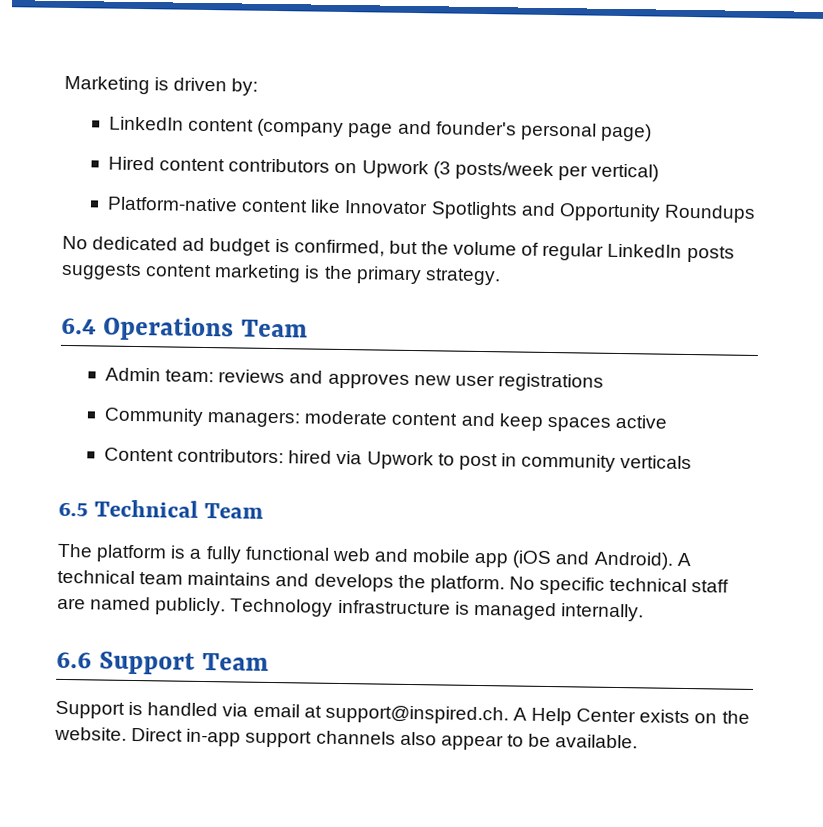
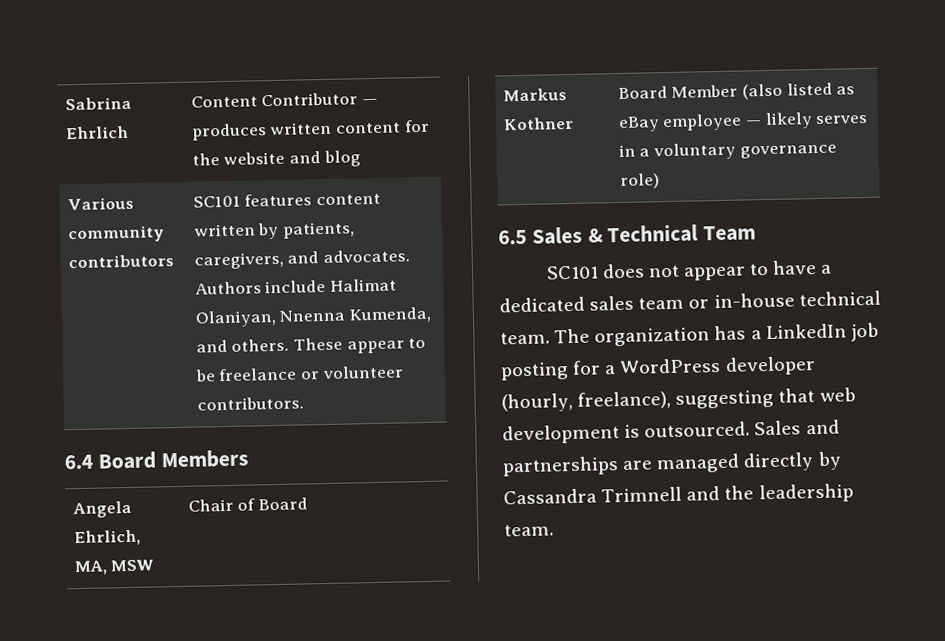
[64,75,259,96] [109,116,652,142] [108,156,660,182] [107,196,756,223] [62,235,735,263] [61,262,501,286] [61,316,308,342] [105,367,604,392] [104,407,667,432] [104,447,693,472] Marketing is driven by: // LinkedIn content (company page and founder's personal page) // Hired content contributors on Upwork (3 posts/week per vertical) // Platform-native content like Innovator Spotlights and Opportunity Roundups // No dedicated ad budget is confirmed, but the volume of regular LinkedIn posts suggests content marketing is the primary strategy. // 6.4 Operations Team // Admin team: reviews and approves new user registrations // Community managers: moderate content and keep spaces active // Content contributors: hired via Upwork to post in community verticals -> [64,96,132,111] [65,125,129,140] [190,92,378,108] [190,119,430,141] [191,150,361,167] [66,196,134,211] [67,225,165,244] [67,254,174,269] [192,193,381,208] [193,221,355,240] [193,249,410,270] [194,278,397,295] [194,306,432,328] [195,337,427,354] [194,365,404,382] [196,396,304,411] [64,449,249,470] [71,500,132,519] [73,529,141,547] [73,559,155,576] [187,497,308,512] [502,88,567,102] [502,116,574,131] [617,82,856,100] [617,112,869,133] [617,142,837,161] [619,173,660,189] Sabrina Ehrlich | Content Contributor — produces written content for the website and blog // Various community contributors | SC101 features content written by patients, caregivers, and advocates. Authors include Halimat Olaniyan, Nnenna Kumenda, and others. These appear to be freelance or volunteer contributors. // 6.4 Board Members // Angela Ehrlich, MA, MSW | Chair of Board // Markus Kothner | Board Member (also listed as eBay employee — likely serves in a voluntary governance role)
(88, 509) none -> [531,226,603,245] Sales &
[57,543,692,570] [57,569,730,595] [57,596,644,622] [56,651,269,675] [55,700,750,726] [54,726,639,751] The platform is a fully functional web and mobile app (iOS and Android). A technical team maintains and develops the platform. No specific technical staff are named publicly. Technology infrastructure is managed internally. // 6.6 Support Team // Support is handled via email at support@inspired.ch. A Help Center exists on the website. Direct in-app support channels also appear to be available. -> [545,260,833,281] [499,290,881,313] [500,322,879,347] [500,356,816,381] [501,387,856,413] [502,419,840,445] [502,451,842,477] [503,483,854,505] [504,523,554,537] SC101 does not appear to have a dedicated sales team or in-house technical team. The organization has a LinkedIn job posting for a WordPress developer (hourly, freelance), suggesting that web development is outsourced. Sales and partnerships are managed directly by Cassandra Trimnell and the leadership team.

